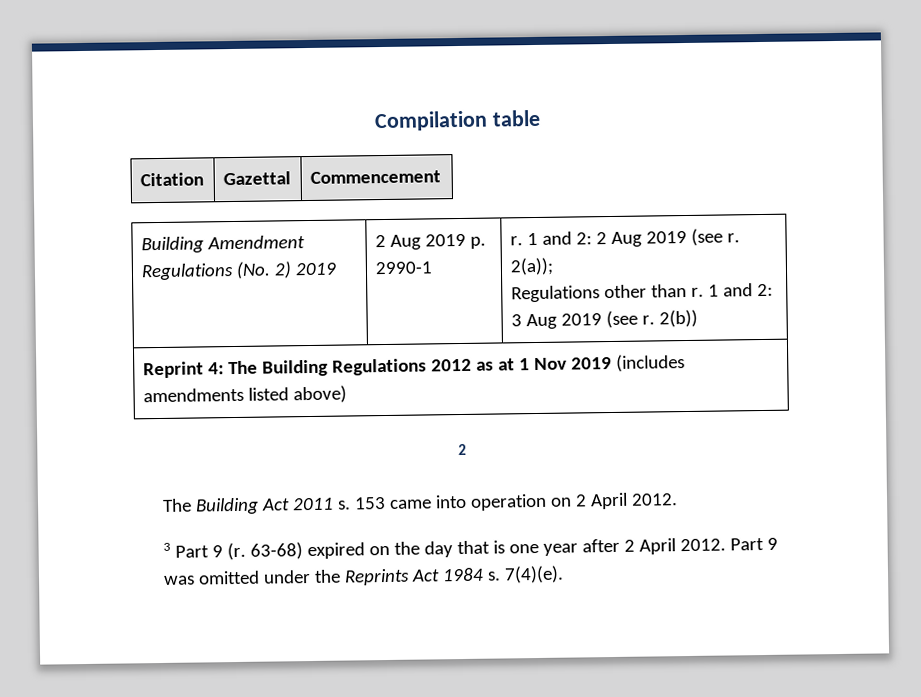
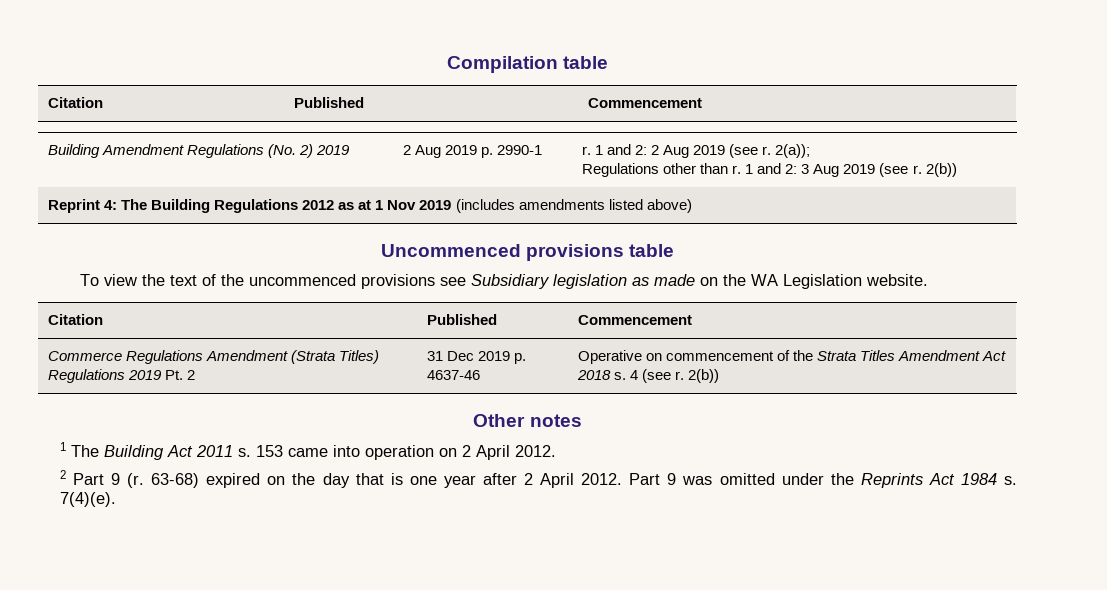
[222,171,291,186] Gazettal -> [293,97,364,108] Published
[457,443,467,456] 2 // -> [380,244,675,261] [80,274,929,289] [47,314,103,325] [426,314,497,325] [577,315,692,325] [47,350,380,364] [47,369,196,383] [426,351,527,364] [426,370,480,380] [577,350,1007,364] [576,369,720,383] [473,414,582,427] [59,442,66,451] Uncommenced provisions table // To view the text of the uncommenced provisions see Subsidiary legislation as made on the WA Legislation website. // Citation | Published | Commencement // Commerce Regulations Amendment (Strata Titles) Regulations 2019 Pt. 2 | 31 Dec 2019 p. 4637-46 | Operative on commencement of the Strata Titles Amendment Act 2018 s. 4 (see r. 2(b)) // Other notes // 1
[163,542,172,551] 3 -> [59,470,66,479] 2

